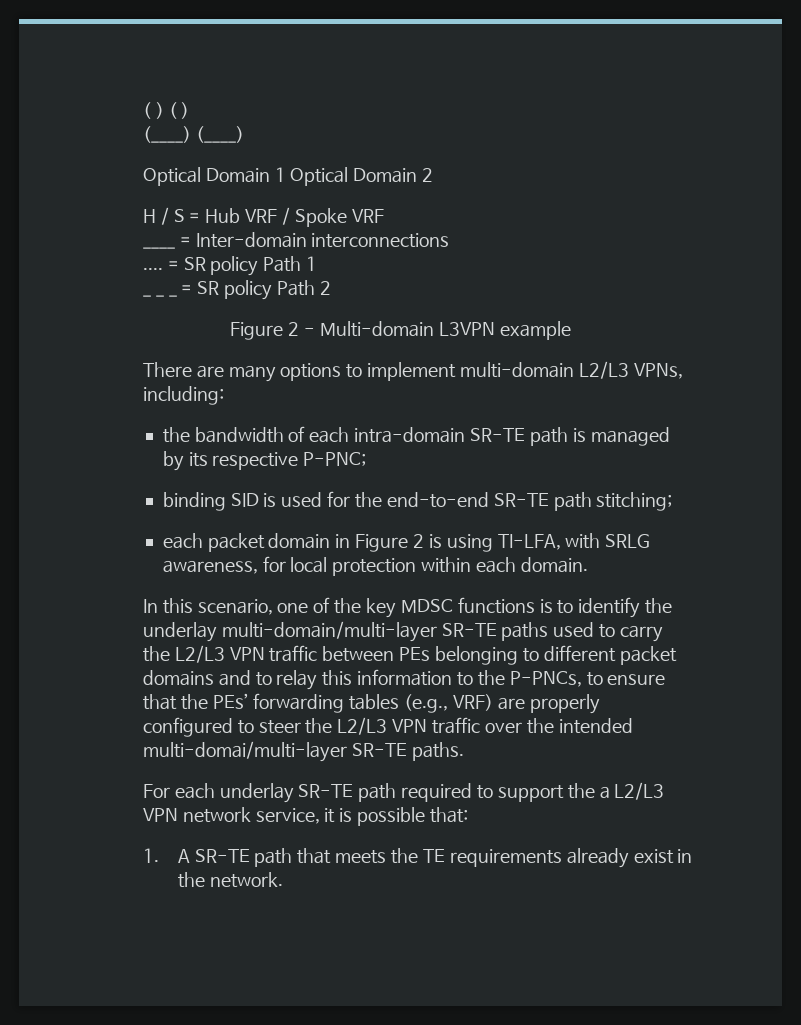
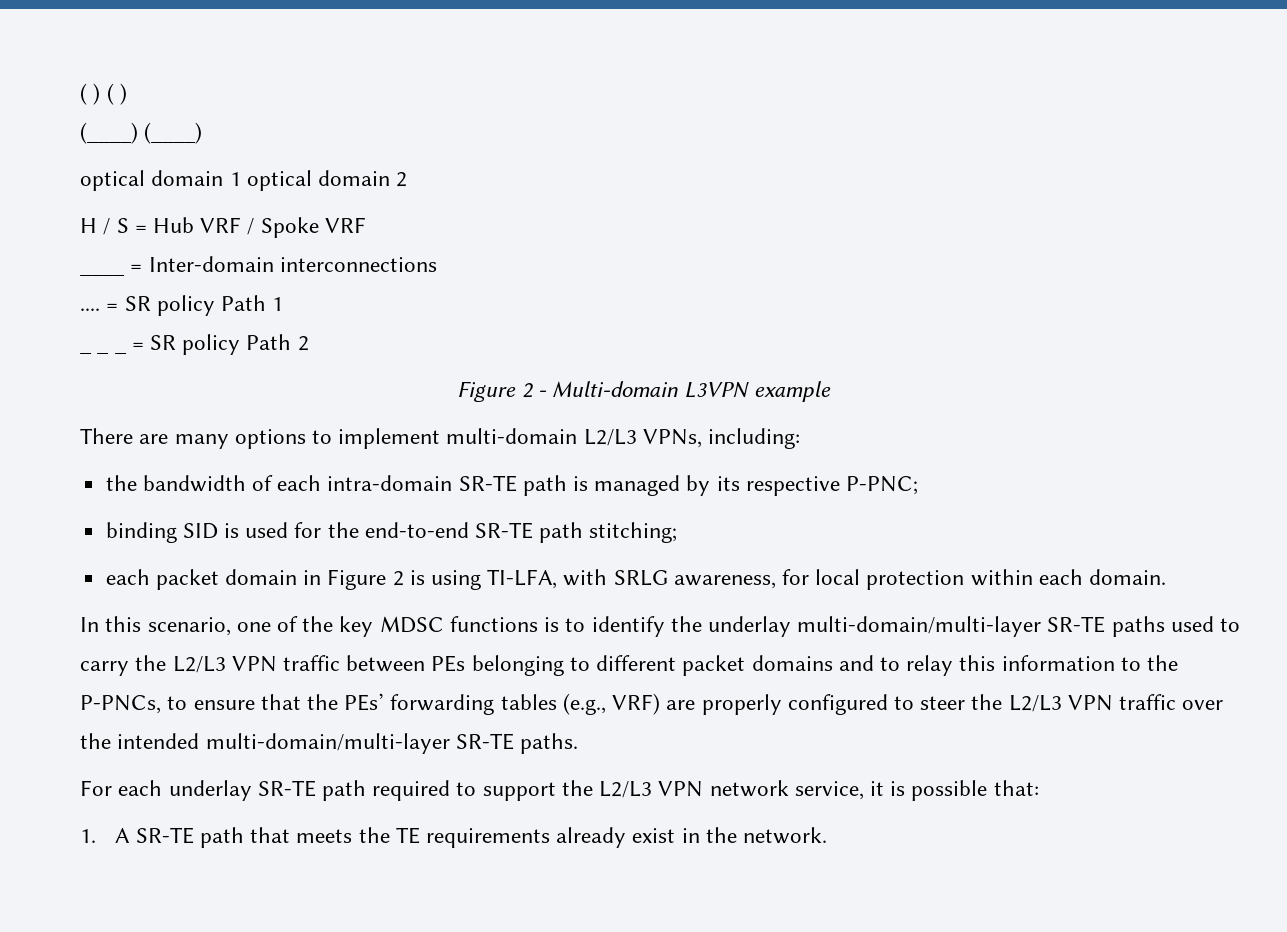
[142,167,418,186] Optical Domain 1 Optical Domain -> [80,170,391,191] optical domain 1 optical domain
[142,741,347,762] multi-domai/multi-layer -> [205,733,450,754] multi-domain/multi-layer
[599,786,610,799] a -> (593, 788) none

